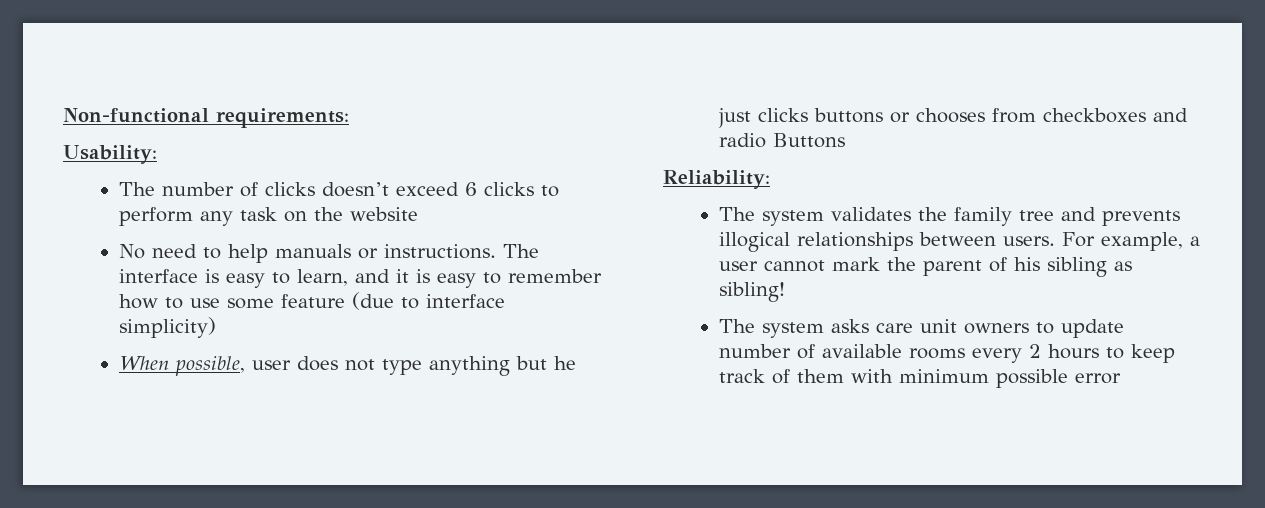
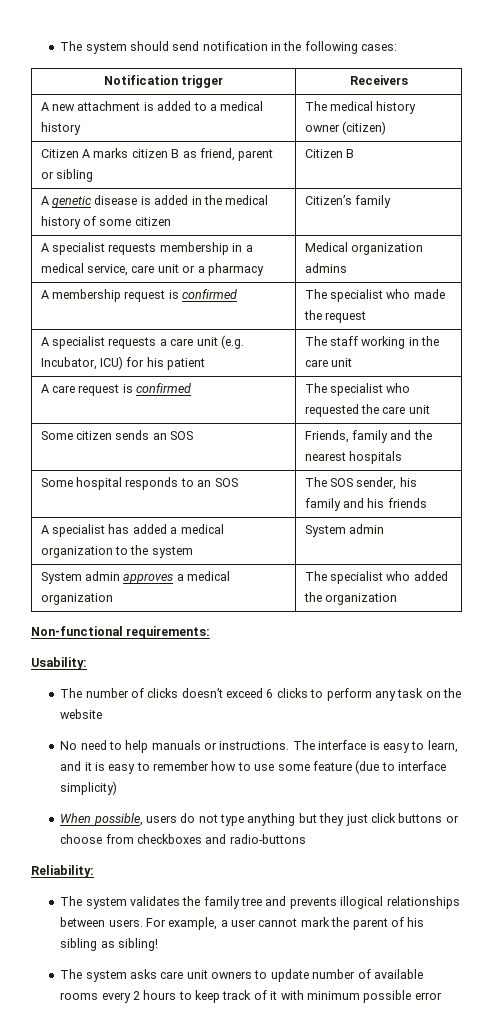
(63, 115) none -> [60,41,398,54] [103,75,224,88] [349,75,408,85] [40,101,264,111] [40,122,81,135] [304,101,417,114] [304,121,387,135] [40,148,274,161] [40,169,94,182] [304,149,355,158] [40,195,269,208] [40,216,171,229] [304,195,392,208] [40,242,253,255] [40,263,264,276] [304,242,424,255] [304,263,347,273] [40,289,238,302] [304,289,445,302] [303,310,367,323] [40,335,244,349] [40,356,206,370] [304,336,440,349] [304,358,353,367] [40,383,192,396] [304,383,411,396] [304,404,430,417] [40,430,194,440] [304,430,432,443] [304,451,403,464] [40,477,238,490] [304,477,417,490] [304,498,427,511] [40,524,224,537] [40,545,193,558] [304,524,385,537] [40,571,231,584] [40,593,113,605] [304,571,448,584] [303,592,398,605] The system should send notification in the following cases: // Notification trigger | Receivers // A new attachment is added to a medical history | The medical history owner (citizen) // Citizen A marks citizen B as friend, parent or sibling | Citizen B // A genetic disease is added in the medical history of some citizen | Citizen’s family // A specialist requests membership in a medical service, care unit or a pharmacy | Medical organization admins // A membership request is confirmed | The specialist who made the request // A specialist requests a care unit (e.g. Incubator, ICU) for his patient | The staff working in the care unit // A care request is confirmed | The specialist who requested the care unit // Some citizen sends an SOS | Friends, family and the nearest hospitals // Some hospital responds to an SOS | The SOS sender, his family and his friends // A specialist has added a medical organization to the system | System admin // System admin approves a medical organization | The specialist who added the organization //
[252,356,339,371] user does -> [145,813,196,823] users do
[554,356,577,370] [718,108,809,128] he just clicks -> [319,813,396,826] they just click
[916,108,986,123] chooses -> [60,834,103,844] choose
[719,133,846,148] radio Buttons -> [229,834,306,844] radio-buttons
[797,369,845,383] them -> [270,991,278,1000] it

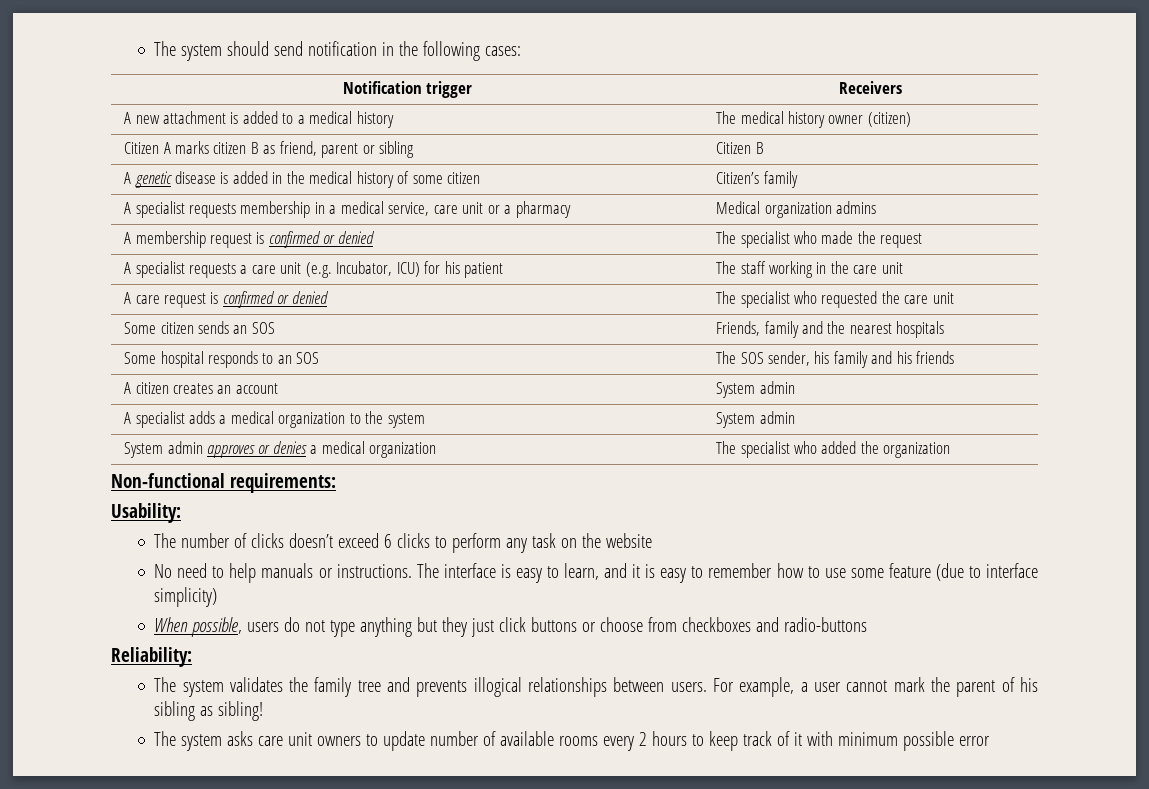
(238, 294) none -> [323,231,374,244] or denied
(192, 388) none -> [277,291,328,304] or denied
[40,524,167,537] // A specialist has added -> [124,382,278,394] [716,381,795,398] [124,411,216,428] // A citizen creates an account | System admin // A specialist adds
(174, 578) none -> [258,441,307,454] or denies

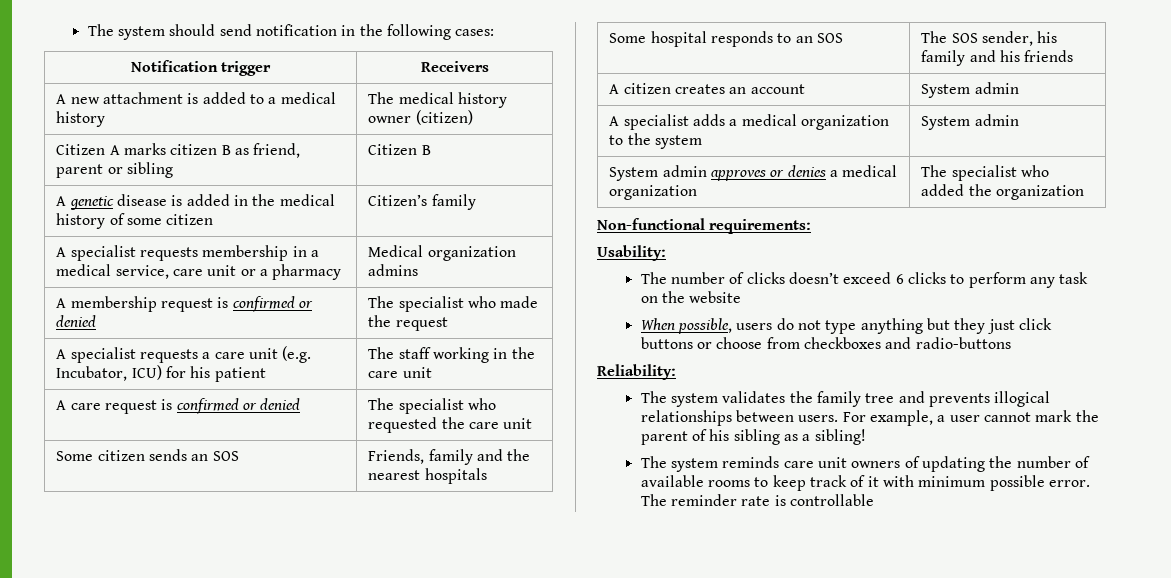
[154,563,1038,583] [154,587,218,607] // No need to help manuals or instructions. The interface is easy to learn, and it is easy to remember how to use some feature (due to interface simplicity) -> (742, 297) none
(214, 711) none -> [802,434,811,441] a
[227,731,254,746] asks -> [722,456,780,468] reminds
[366,731,426,751] to update -> [904,456,1013,472] of updating the
[603,731,688,751] every 2 hours -> (751, 483) none
[959,736,991,746] error -> [1049,480,1091,487] [640,494,875,506] error. The reminder rate is controllable

